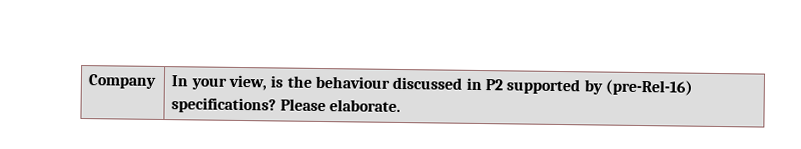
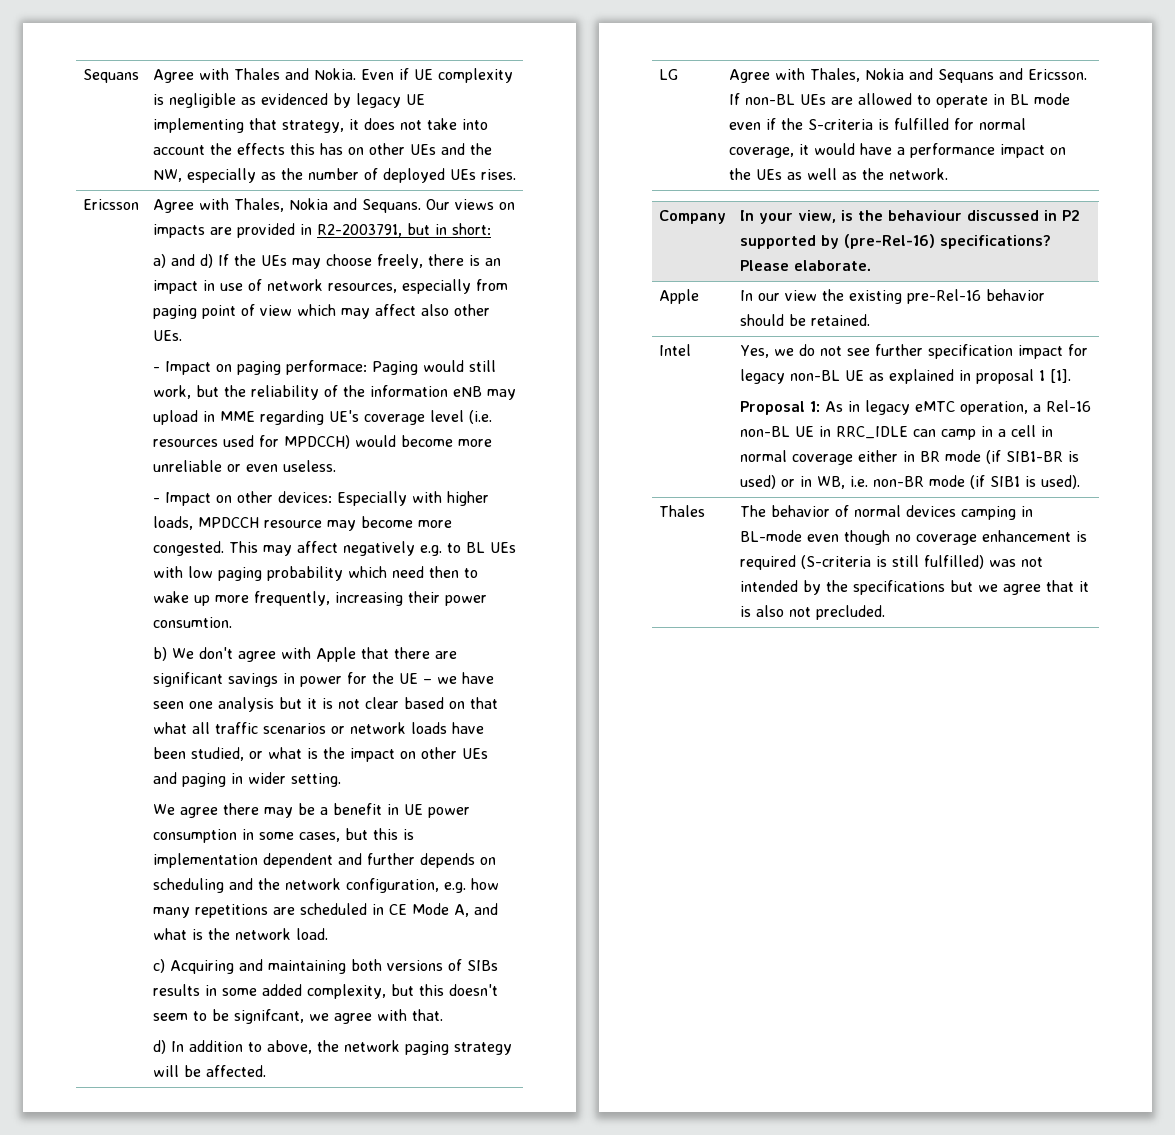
(88, 81) none -> [82,69,139,83] [152,68,513,83] [152,93,425,108] [152,118,488,133] [152,143,492,155] [152,168,516,183] [82,199,139,210] [152,198,515,213] [152,223,491,238] [152,254,501,269] [152,279,508,294] [152,304,490,319] [152,330,182,341] [152,360,496,375] [152,385,516,400] [152,410,492,425] [152,435,492,449] [152,460,336,472] [152,491,489,506] [152,516,452,531] [152,541,516,556] [152,566,478,581] [152,591,487,606] [152,617,232,628] [152,647,457,662] [152,672,494,687] [152,697,498,712] [152,722,484,734] [152,747,488,762] [152,772,341,787] [152,803,470,818] [152,828,414,843] [152,853,496,868] [152,878,499,893] [152,903,498,918] [152,928,328,940] [152,959,498,974] [152,984,498,999] [152,1009,443,1024] [152,1040,512,1055] [152,1065,266,1077] [658,69,678,80] [728,68,1087,83] [728,93,1070,108] [728,118,1026,130] [728,143,1066,158] [728,168,948,180] Sequans | Agree with Thales and Nokia. Even if UE complexity is negligible as evidenced by legacy UE implementing that strategy, it does not take into account the effects this has on other UEs and the NW, especially as the number of deployed UEs rises. // Ericsson | Agree with Thales, Nokia and Sequans. Our views on impacts are provided in R2-2003791, but in short: // a) and d) If the UEs may choose freely, there is an impact in use of network resources, especially from paging point of view which may affect also other UEs. // - Impact on paging performace: Paging would still work, but the reliability of the information eNB may upload in MME regarding UE's coverage level (i.e. resources used for MPDCCH) would become more unreliable or even useless. // - Impact on other devices: Especially with higher loads, MPDCCH resource may become more congested. This may affect negatively e.g. to BL UEs with low paging probability which need then to wake up more frequently, increasing their power consumtion. // b) We don't agree with Apple that there are significant savings in power for the UE – we have seen one analysis but it is not clear based on that what all traffic scenarios or network loads have been studied, or what is the impact on other UEs and paging in wider setting. // We agree there may be a benefit in UE power consumption in some cases, but this is implementation dependent and further depends on scheduling and the network configuration, e.g. how many repetitions are scheduled in CE Mode A, and what is the network load. // c) Acquiring and maintaining both versions of SIBs results in some added complexity, but this doesn't seem to be signifcant, we agree with that. // d) In addition to above, the network paging strategy will be affected. // LG | Agree with Thales, Nokia and Sequans and Ericsson. If non-BL UEs are allowed to operate in BL mode even if the S-criteria is fulfilled for normal coverage, it would have a performance impact on the UEs as well as the network. //
(401, 106) none -> [658,289,699,304] [739,289,1045,304] [739,314,870,326] [658,344,691,356] [739,344,1088,359] [739,369,1071,384] [739,400,1091,415] [739,425,1053,440] [739,450,1079,465] [739,475,1080,489] [658,505,705,517] [739,505,1033,520] [739,530,1087,545] [739,555,1043,570] [739,580,1089,595] [739,605,885,620] // Apple | In our view the existing pre-Rel-16 behavior should be retained. // Intel | Yes, we do not see further specification impact for legacy non-BL UE as explained in proposal 1 [1]. // Proposal 1: As in legacy eMTC operation, a Rel-16 non-BL UE in RRC_IDLE can camp in a cell in normal coverage either in BR mode (if SIB1-BR is used) or in WB, i.e. non-BR mode (if SIB1 is used). // Thales | The behavior of normal devices camping in BL-mode even though no coverage enhancement is required (S-criteria is still fulfilled) was not intended by the specifications but we agree that it is also not precluded.

